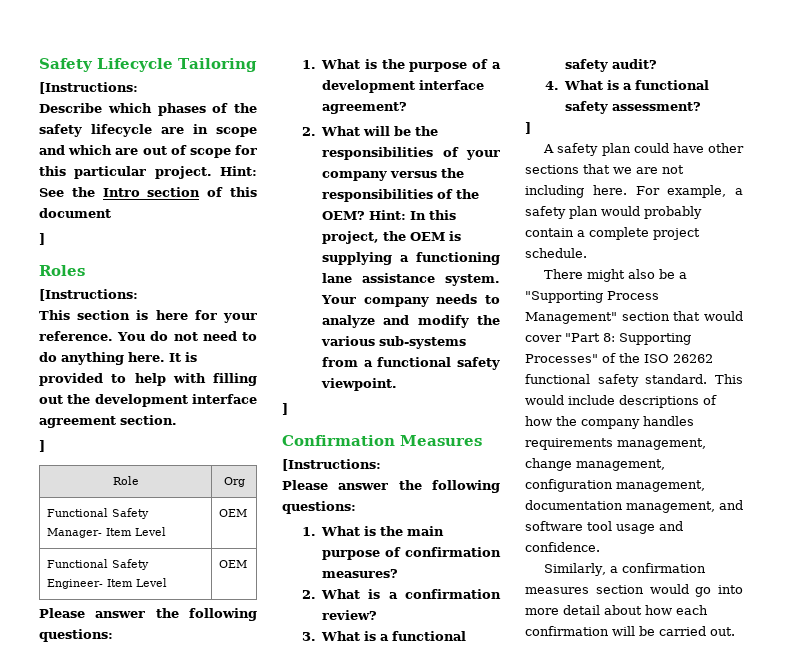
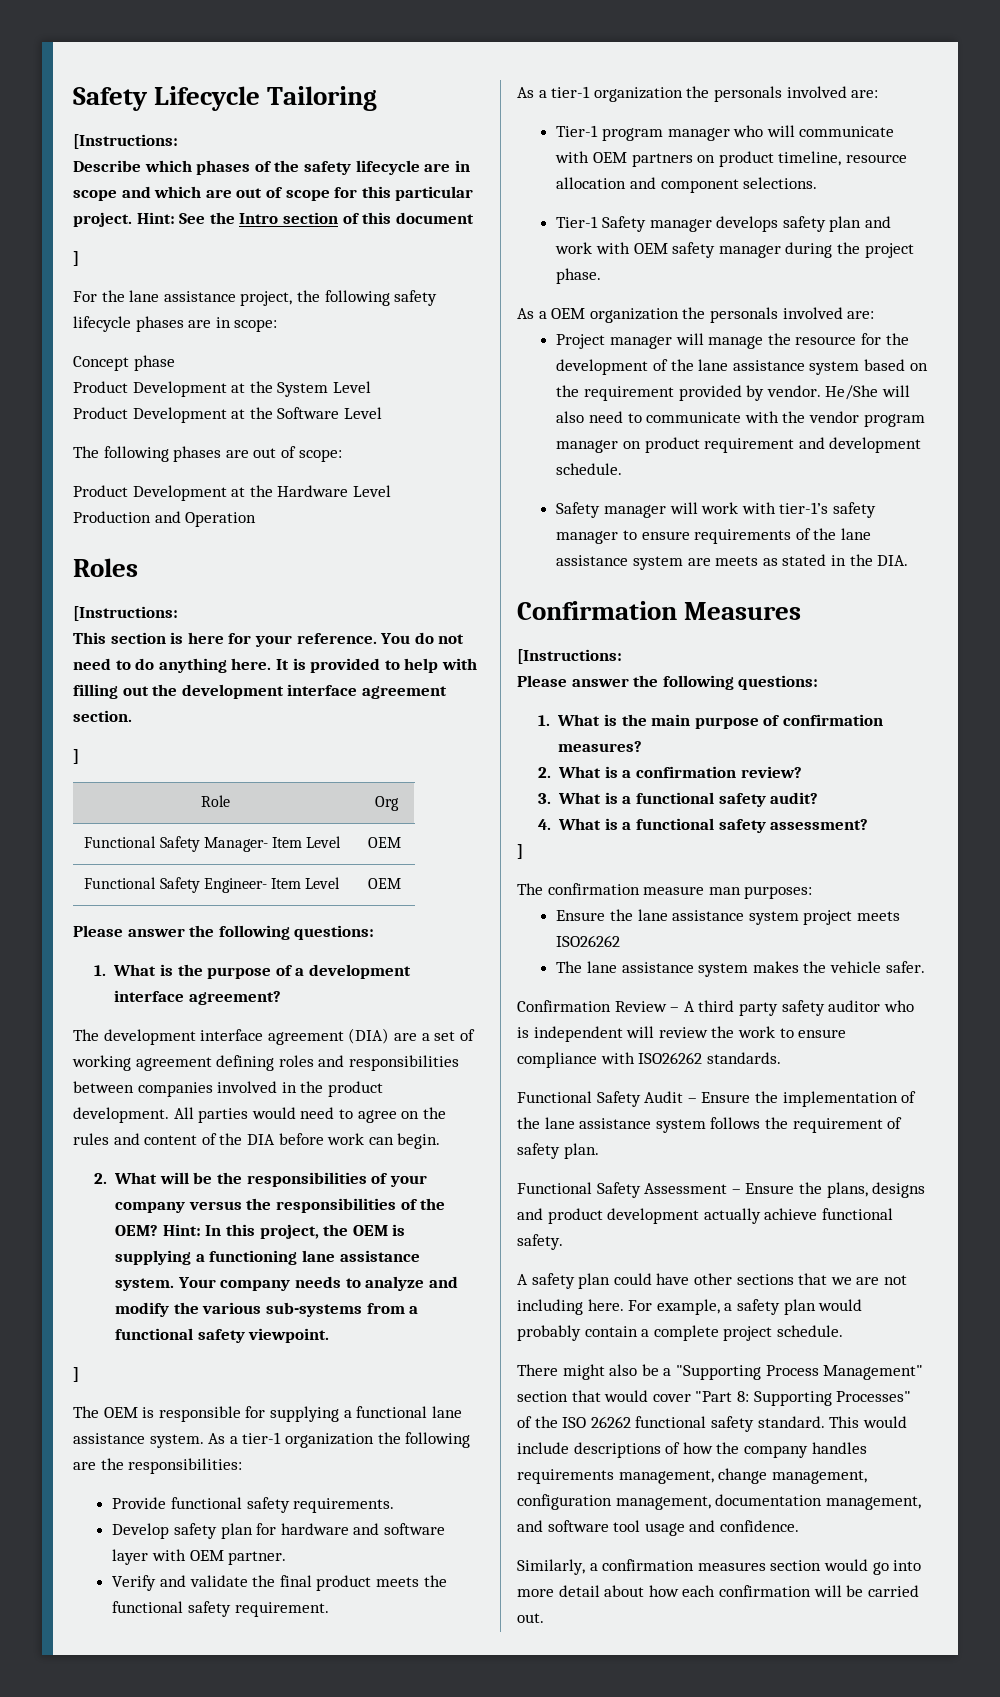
(45, 239) none -> [73,290,438,306] [73,316,278,332] [73,355,175,371] [73,381,371,397] [73,407,382,423] [73,446,342,462] [73,485,391,501] [73,511,257,527] // For the lane assistance project, the following safety lifecycle phases are in scope: // Concept phase // Product Development at the System Level // Product Development at the Software Level // The following phases are out of scope: // Product Development at the Hardware Level // Production and Operation
(407, 108) none -> [73,1028,475,1045] [72,1055,459,1071] [73,1081,383,1097] [73,1107,446,1123] [73,1133,441,1149] // The development interface agreement (DIA) are a set of working agreement defining roles and responsibilities between companies involved in the product development. All parties would need to agree on the rules and content of the DIA before work can begin.
(288, 409) none -> [73,1406,462,1422] [73,1432,471,1448] [73,1458,243,1474] [112,1497,395,1513] [112,1523,445,1539] [112,1549,287,1565] [112,1575,447,1591] [112,1601,329,1617] [517,86,879,102] [556,125,895,141] [555,151,907,167] [556,177,818,193] [556,216,891,232] [555,242,914,258] [556,268,602,284] [517,307,875,323] [556,333,909,349] [556,359,928,375] [556,385,910,401] [556,411,925,427] [556,437,922,453] [556,463,623,475] [556,502,876,518] [556,528,871,544] [556,554,909,570] // The OEM is responsible for supplying a functional lane assistance system. As a tier-1 organization the following are the responsibilities: // Provide functional safety requirements. // Develop safety plan for hardware and software layer with OEM partner. // Verify and validate the final product meets the functional safety requirement. // As a tier-1 organization the personals involved are: // Tier-1 program manager who will communicate with OEM partners on product timeline, resource allocation and component selections. // Tier-1 Safety manager develops safety plan and work with OEM safety manager during the project phase. // As a OEM organization the personals involved are: // Project manager will manage the resource for the development of the lane assistance system based on the requirement provided by vendor. He/She will also need to communicate with the vendor program manager on product requirement and development schedule. // Safety manager will work with tier-1’s safety manager to ensure requirements of the lane assistance system are meets as stated in the DIA.
(531, 128) none -> [517,883,813,899] [556,909,900,925] [556,935,621,947] [556,961,925,977] [517,1000,914,1016] [517,1026,847,1042] [517,1052,781,1068] [517,1091,917,1107] [517,1117,903,1133] [517,1143,599,1159] [517,1182,926,1198] [517,1208,893,1224] [517,1234,563,1250] // The confirmation measure man purposes: // Ensure the lane assistance system project meets ISO26262 // The lane assistance system makes the vehicle safer. // Confirmation Review – A third party safety auditor who is independent will review the work to ensure compliance with ISO26262 standards. // Functional Safety Audit – Ensure the implementation of the lane assistance system follows the requirement of safety plan. // Functional Safety Assessment – Ensure the plans, designs and product development actually achieve functional safety.

